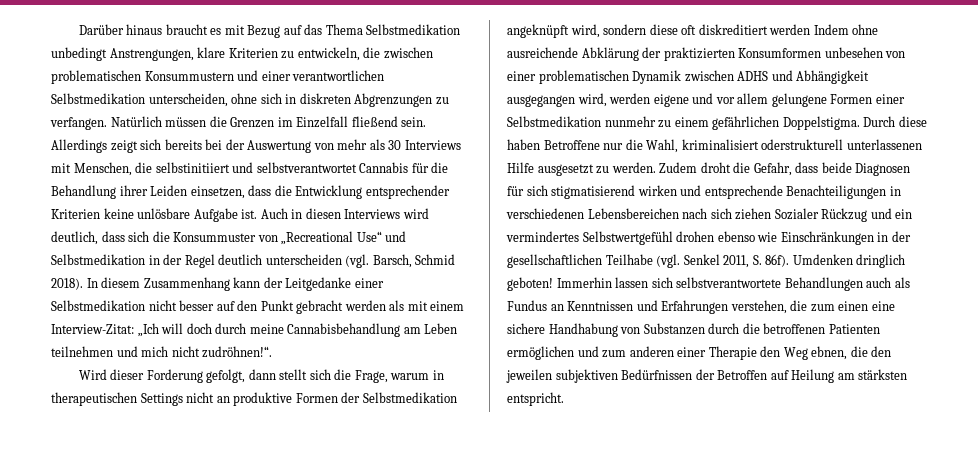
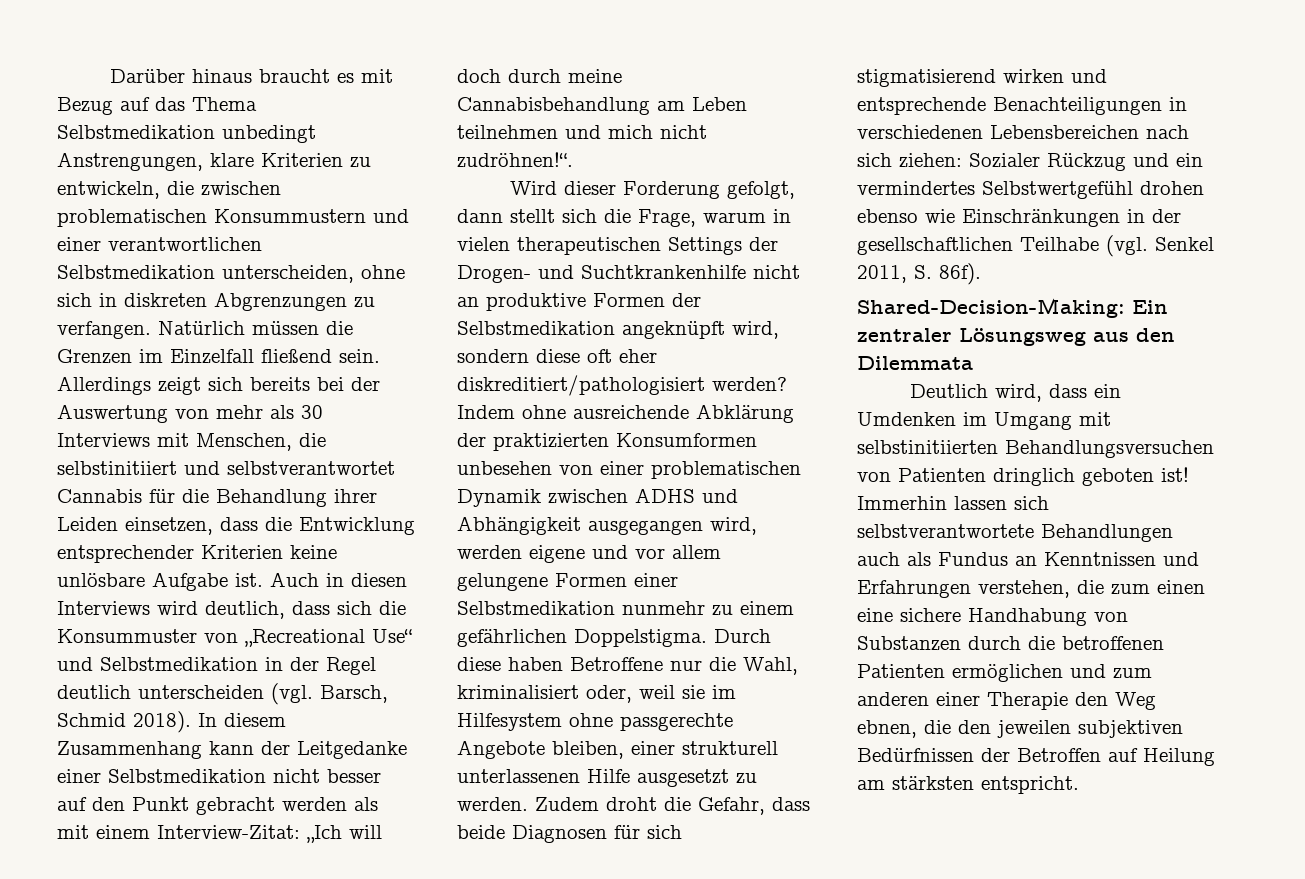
(444, 375) none -> [457,237,510,251] vielen
(183, 399) none -> [749,237,778,251] [457,265,746,283] der Drogen- und Suchtkrankenhilfe
[698,24,811,35] diskreditiert werden -> [619,349,657,363] [457,375,787,396] eher diskreditiert/pathologisiert werden?
[761,139,844,150] oderstrukturell -> [586,685,736,703] [457,713,733,731] [457,740,778,759] oder, weil sie im Hilfesystem ohne passgerechte Angebote bleiben, einer strukturell
[735,208,772,220] ziehen -> [899,153,962,168] ziehen:
[792,254,906,268] [507,277,553,291] Umdenken dringlich geboten! -> [857,298,1168,318] [857,328,1175,346] [857,356,973,370] [910,384,1122,402] [857,412,1111,430] [857,440,1214,458] [857,467,1189,486] // Shared-Decision-Making: Ein zentraler Lösungsweg aus den Dilemmata // Deutlich wird, dass ein Umdenken im Umgang mit selbstinitiierten Behandlungsversuchen von Patienten dringlich geboten ist!

